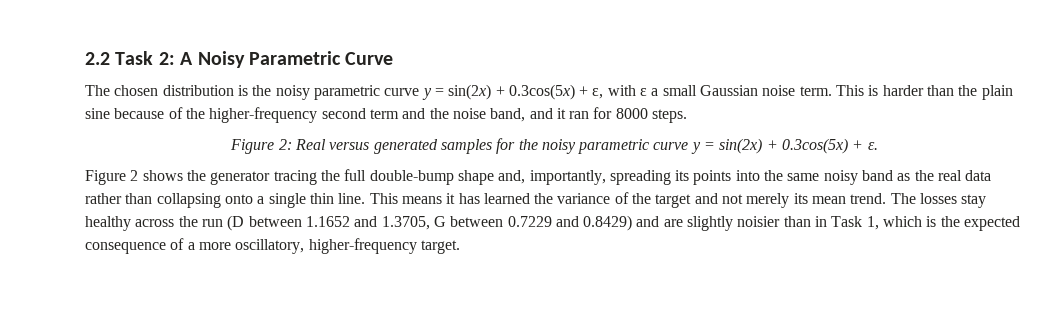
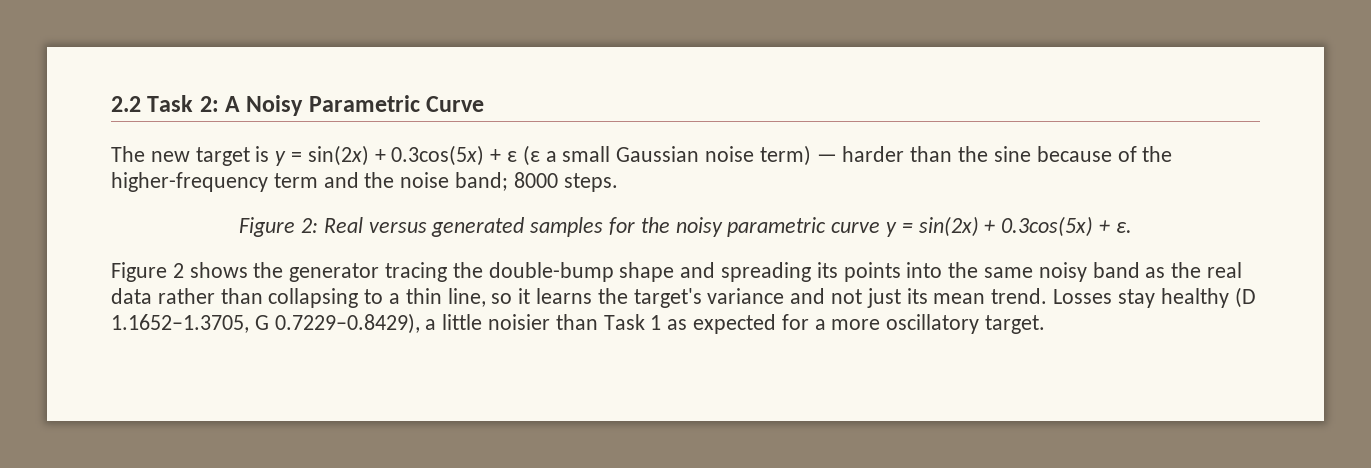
[114,84,648,100] chosen distribution is the noisy parametric curve y = sin(2x) + 0.3cos(5x) + ε, with ε -> [150,145,540,166] new target is y = sin(2x) + 0.3cos(5x) + ε (ε
[799,85,879,96] term. This is -> [759,145,837,166] term) —
[981,85,1013,100] plain -> (989, 154) none
[321,108,366,119] second -> (268, 182) none
[490,107,613,122] band, and it ran for -> [455,172,509,191] band;
[344,169,367,181] full -> (483, 270) none
[498,170,606,185] and, importantly, -> [680,262,716,278] and
[224,192,692,208] onto a single thin line. This means it has learned the variance of the target -> [364,288,785,308] to a thin line, so it learns the target's variance
[746,193,790,208] merely -> [866,288,901,308] just
[890,193,987,208] [85,215,1021,231] [85,238,417,254] The losses stay healthy across the run (D between 1.1652 and 1.3705, G between 0.7229 and 0.8429) and are slightly noisier than in Task 1, which is the expected consequence of a more oscillatory, higher-frequency -> [1053,287,1256,308] [111,313,980,334] Losses stay healthy (D 1.1652–1.3705, G 0.7229–0.8429), a little noisier than Task 1 as expected for a more oscillatory

